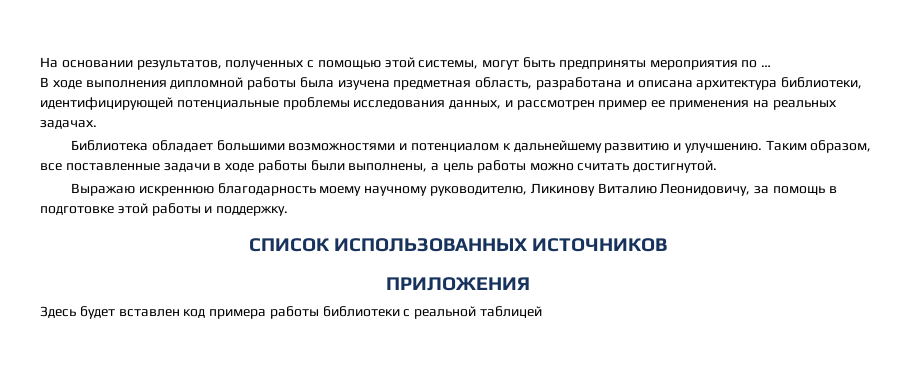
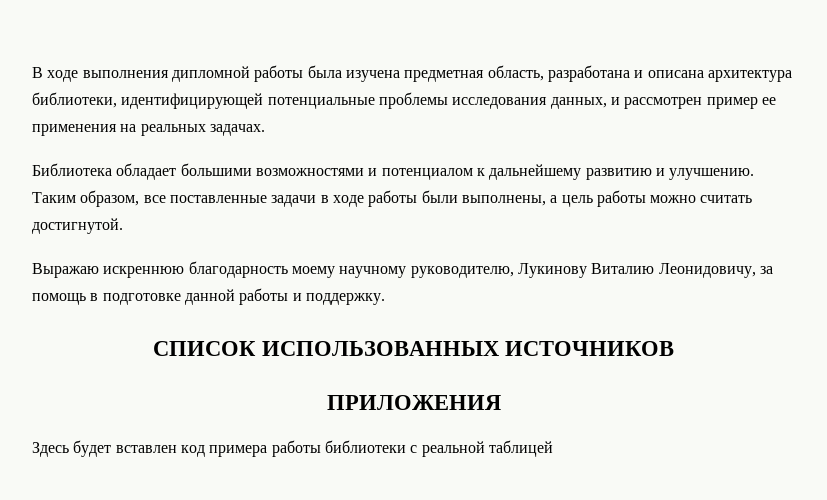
[40,57,772,70] На основании результатов, полученных с помощью этой системы, могут быть предприняты мероприятия по … // -> (32, 72) none
[530,183,595,196] Ликинову -> [517,263,587,278] Лукинову
[117,203,148,214] этой -> [184,289,235,305] данной

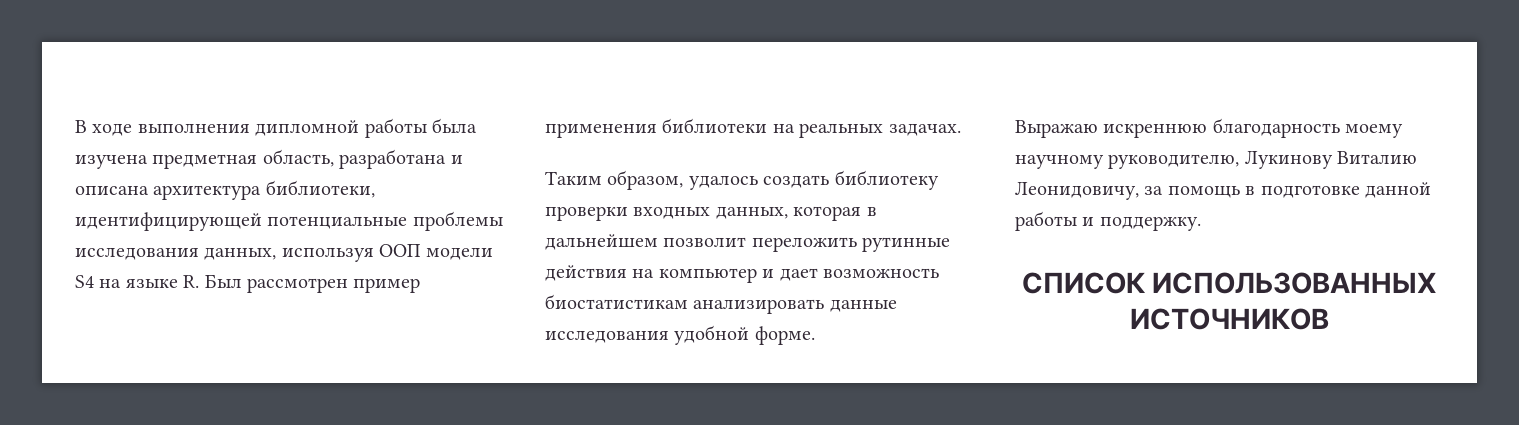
[610,97,776,109] [32,124,265,136] [32,163,755,180] [32,190,753,207] [32,218,123,234] и рассмотрен пример ее применения на реальных задачах. // Библиотека обладает большими возможностями и потенциалом к дальнейшему развитию и улучшению. Таким образом, все поставленные задачи в ходе работы были выполнены, а цель работы можно считать достигнутой. -> [281,244,493,262] [75,274,421,293] [545,118,961,138] [545,170,939,190] [545,206,877,221] [545,234,951,252] [545,265,939,283] [545,294,897,314] [545,325,815,345] используя ООП модели S4 на языке R. Был рассмотрен пример применения библиотеки на реальных задачах. // Таким образом, удалось создать библиотеку проверки входных данных, которая в дальнейшем позволит переложить рутинные действия на компьютер и дает возможность биостатистикам анализировать данные исследования удобной форме.
[326,395,501,410] [32,440,553,457] // ПРИЛОЖЕНИЯ // Здесь будет вставлен код примера работы библиотеки с реальной таблицей -> (1329, 319) none

